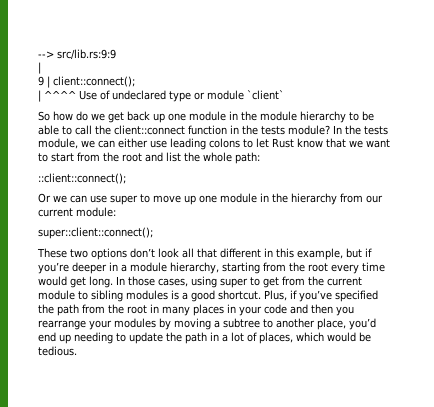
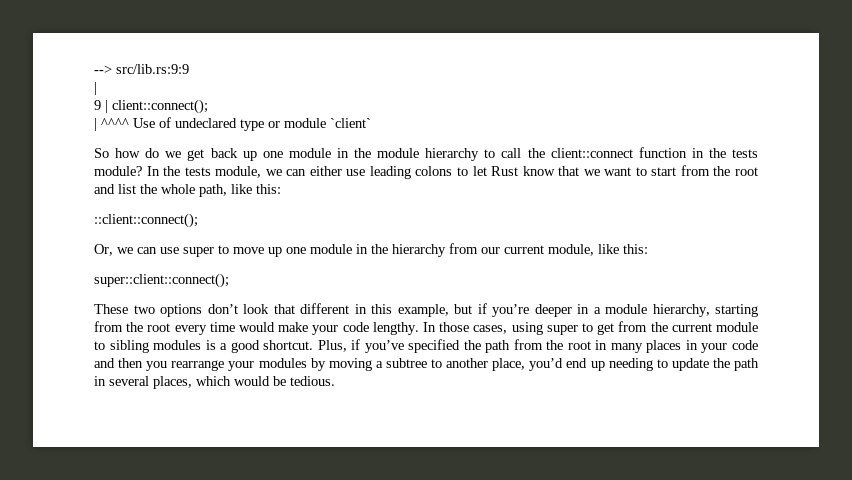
[362,111,374,121] [38,125,72,135] be able to -> (496, 153) none
[235,152,260,164] path: -> [199,184,281,197] path, like this:
[38,193,51,203] Or -> [94,244,113,256] Or,
[76,207,116,217] module: -> [548,244,648,256] module, like this:
[182,248,194,258] all -> (269, 309) none
[70,276,113,288] get long. -> [278,322,419,335] make your code lengthy.
[222,332,257,342] a lot of -> [109,376,149,386] several

